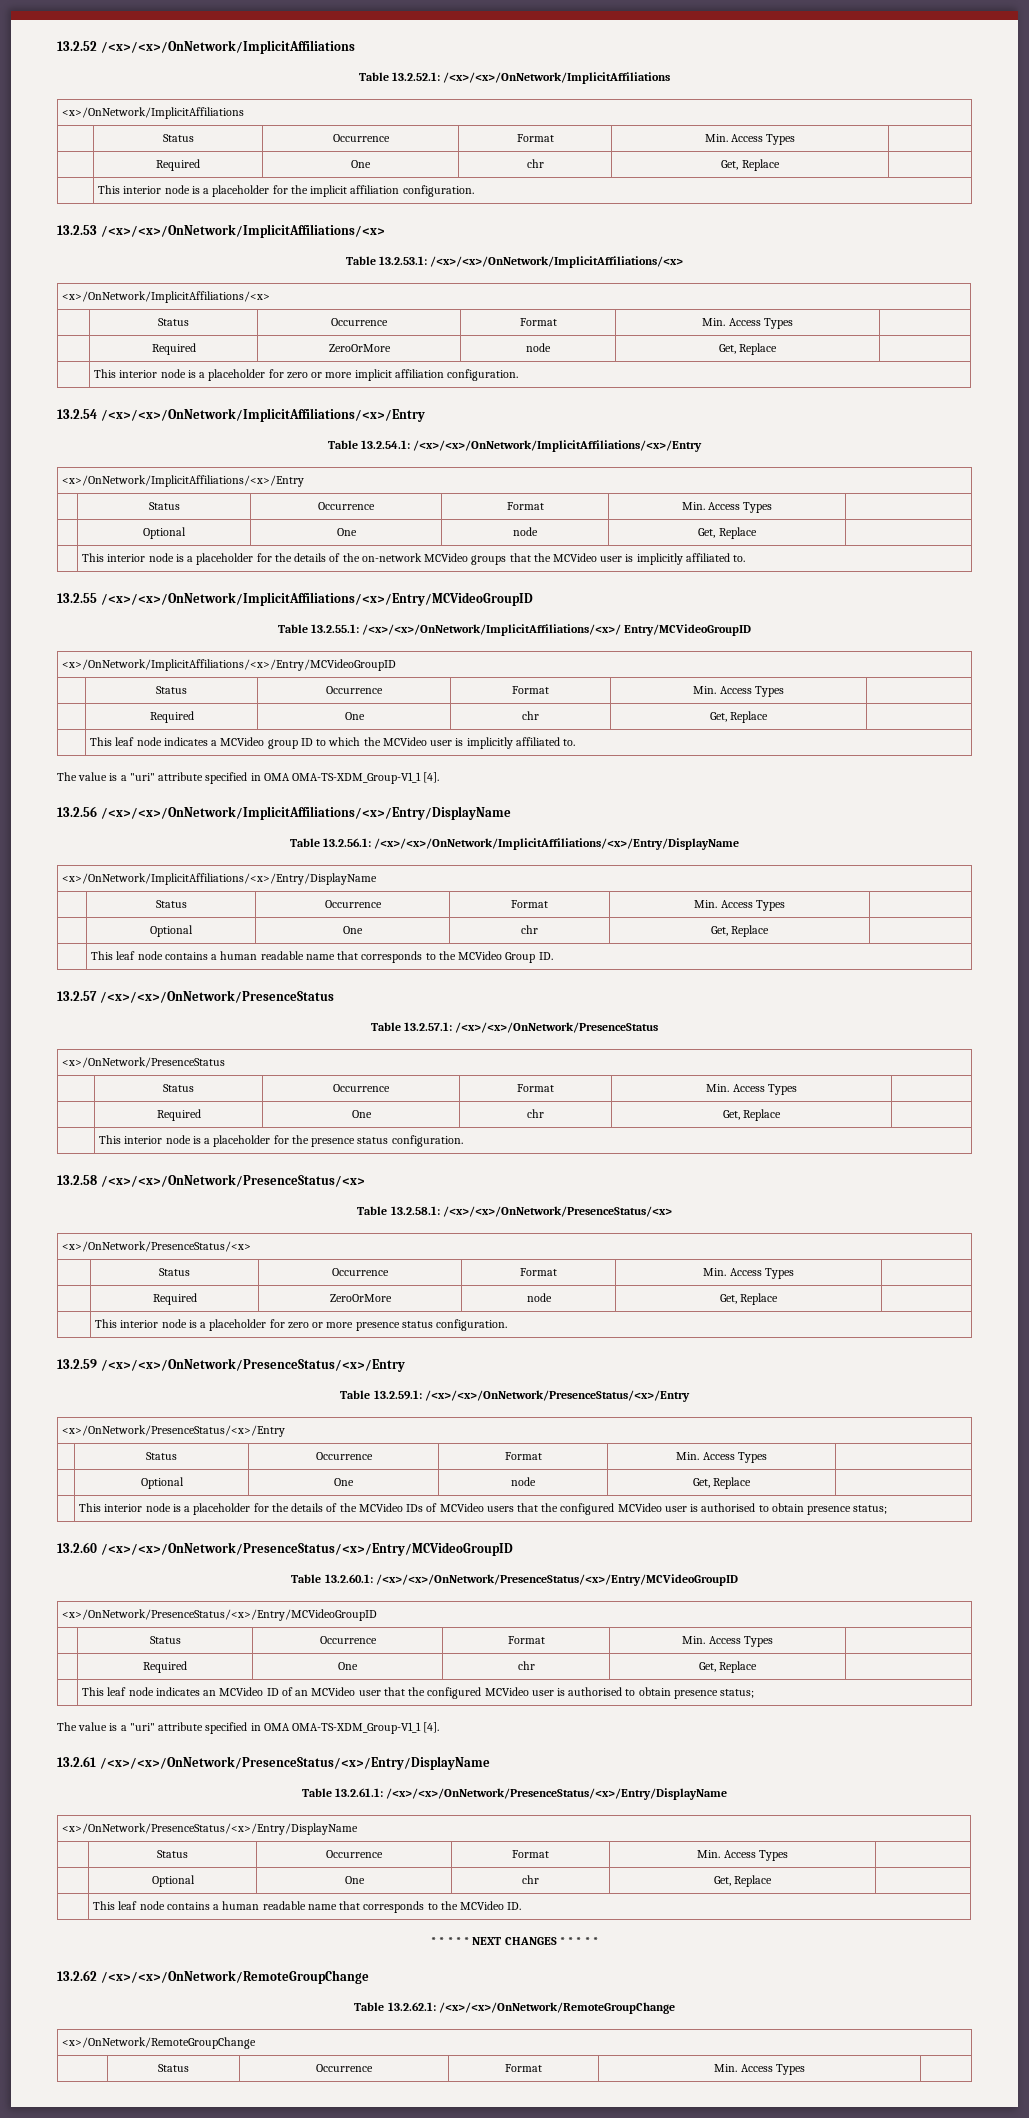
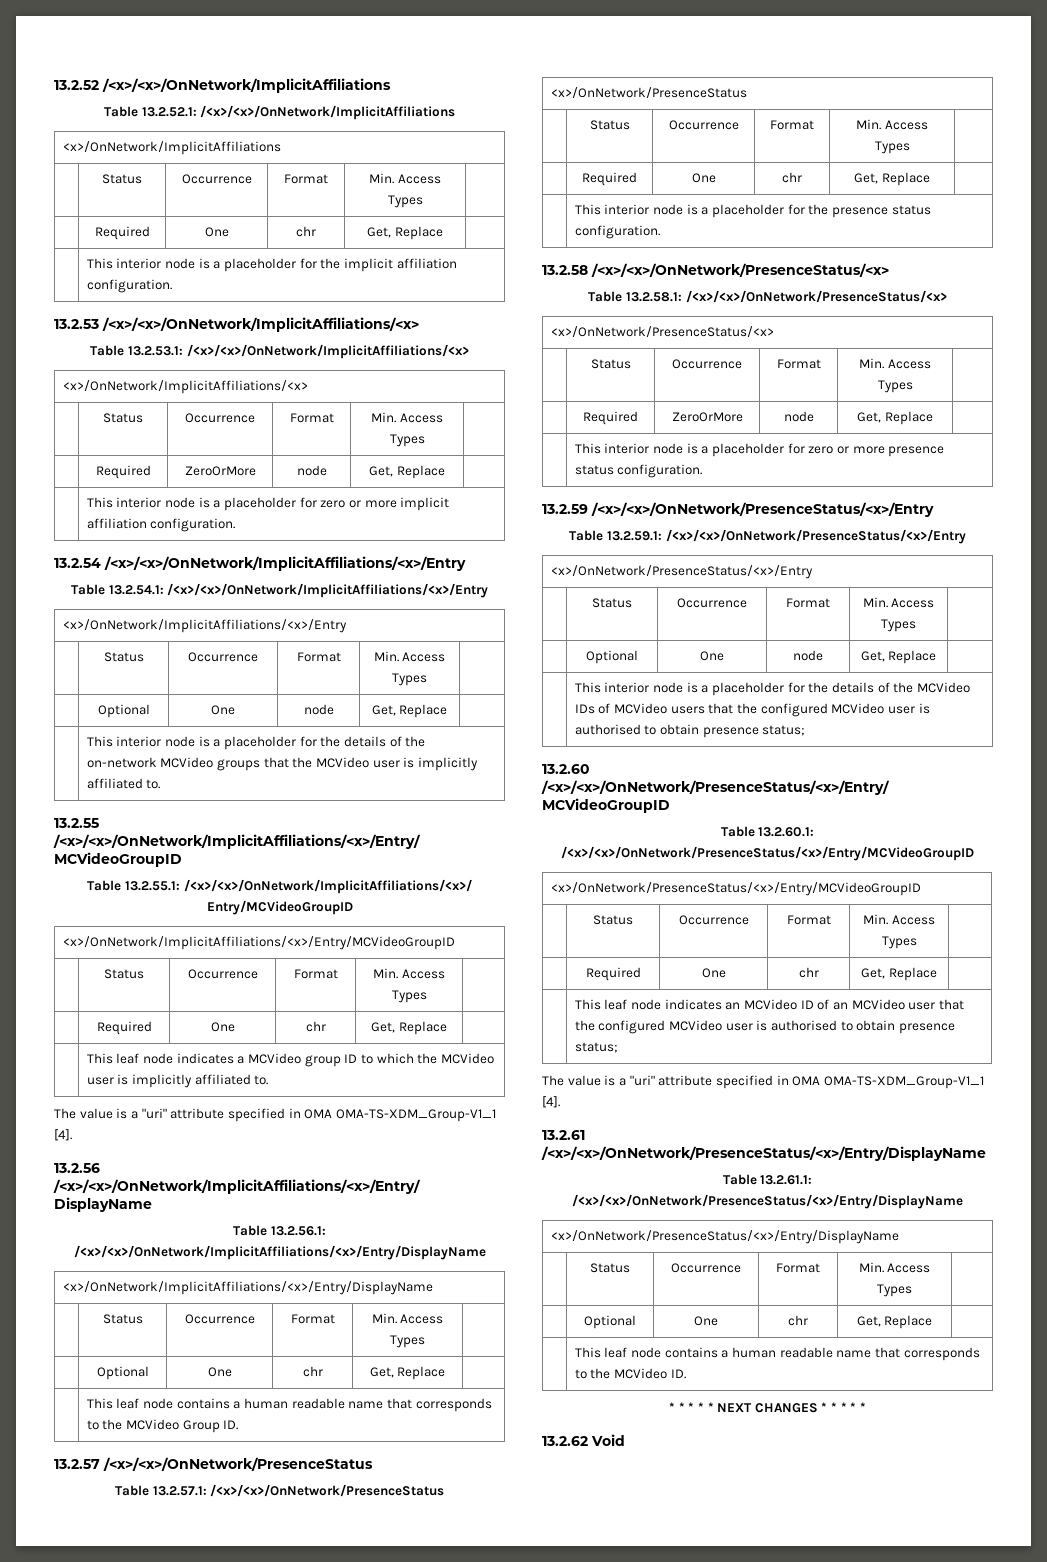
[100,1970,369,1984] [354,2002,675,2014] [62,2037,257,2049] [158,2064,189,2072] [316,2064,373,2072] [505,2064,542,2072] [714,2064,805,2075] /<x>/<x>/OnNetwork/RemoteGroupChange // Table 13.2.62.1: /<x>/<x>/OnNetwork/RemoteGroupChange // <x>/OnNetwork/RemoteGroupChange // | Status | Occurrence | Format | Min. Access Types | -> [591,1434,625,1446] Void

